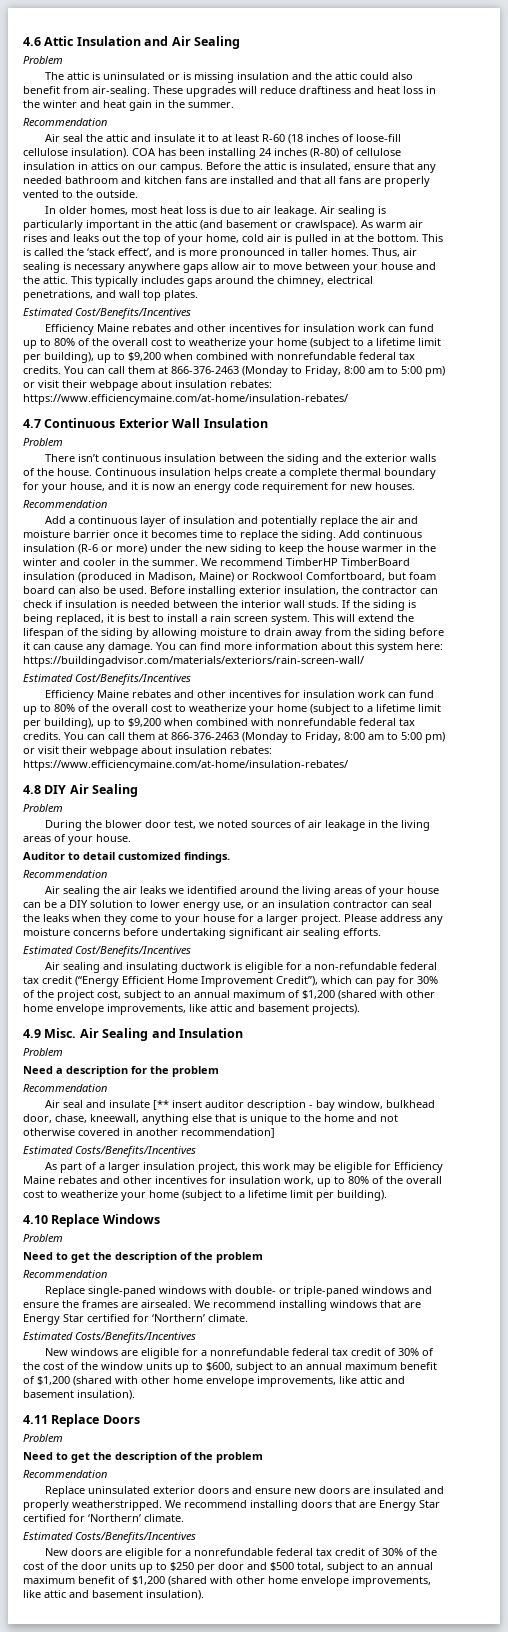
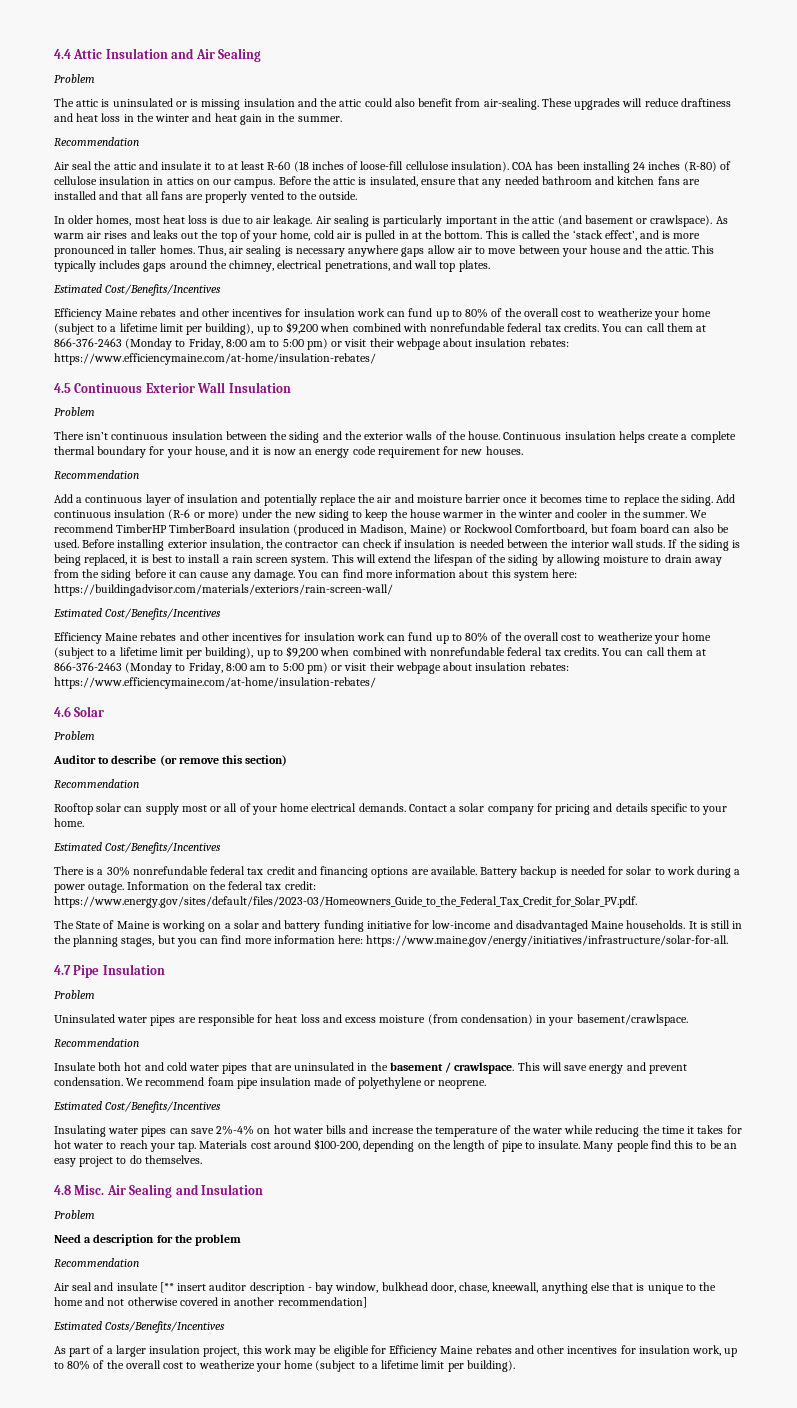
[23,37,41,46] 4.6 -> [54,49,71,59] 4.4
[23,419,41,428] 4.7 -> [54,383,71,393] 4.5
[23,784,139,797] [23,804,63,812] [45,820,431,831] [23,834,131,845] [23,852,230,863] [23,870,107,878] [45,886,440,897] [23,900,432,911] [23,914,443,925] [23,928,381,939] [23,946,191,957] [45,962,438,973] [23,976,438,987] [23,990,435,1001] [23,1004,360,1015] [23,1029,41,1038] 4.8 DIY Air Sealing // Problem // During the blower door test, we noted sources of air leakage in the living areas of your house. // Auditor to detail customized findings. // Recommendation // Air sealing the air leaks we identified around the living areas of your house can be a DIY solution to lower energy use, or an insulation contractor can seal the leaks when they come to your house for a larger project. Please address any moisture concerns before undertaking significant air sealing efforts. // Estimated Cost/Benefits/Incentives // Air sealing and insulating ductwork is eligible for a non-refundable federal tax credit (“Energy Efficient Home Improvement Credit”), which can pay for 30% of the project cost, subject to an annual maximum of $1,200 (shared with other home envelope improvements, like attic and basement projects). // 4.9 -> [54,706,105,717] [54,731,95,740] [53,755,288,766] [54,779,139,788] [54,803,728,815] [54,818,84,827] [53,842,222,854] [54,866,741,878] [54,881,316,893] [54,896,637,908] [54,920,743,932] [54,935,729,947] [54,964,165,978] [54,990,95,999] [54,1014,688,1026] [54,1038,139,1047] [54,1062,687,1074] [54,1077,487,1089] [53,1101,222,1113] [54,1125,742,1137] [54,1139,737,1152] [54,1155,202,1167] [54,1185,71,1195] 4.6 Solar // Problem // Auditor to describe (or remove this section) // Recommendation // Rooftop solar can supply most or all of your home electrical demands. Contact a solar company for pricing and details specific to your home. // Estimated Cost/Benefits/Incentives // There is a 30% nonrefundable federal tax credit and financing options are available. Battery backup is needed for solar to work during a power outage. Information on the federal tax credit: https://www.energy.gov/sites/default/files/2023-03/Homeowners_Guide_to_the_Federal_Tax_Credit_for_Solar_PV.pdf. // The State of Maine is working on a solar and battery funding initiative for low-income and disadvantaged Maine households. It is still in the planning stages, but you can find more information here: https://www.maine.gov/energy/initiatives/infrastructure/solar-for-all. // 4.7 Pipe Insulation // Problem // Uninsulated water pipes are responsible for heat loss and excess moisture (from condensation) in your basement/crawlspace. // Recommendation // Insulate both hot and cold water pipes that are uninsulated in the basement / crawlspace. This will save energy and prevent condensation. We recommend foam pipe insulation made of polyethylene or neoprene. // Estimated Cost/Benefits/Incentives // Insulating water pipes can save 2%-4% on hot water bills and increase the temperature of the water while reducing the time it takes for hot water to reach your tap. Materials cost around $100-200, depending on the length of pipe to insulate. Many people find this to be an easy project to do themselves. // 4.8
[23,1214,160,1227] [23,1234,63,1242] [23,1252,263,1263] [23,1270,107,1278] [45,1286,433,1297] [23,1300,421,1311] [23,1314,248,1325] [23,1332,196,1343] [45,1348,435,1359] [23,1362,437,1373] [23,1376,405,1387] [23,1390,135,1400] [23,1414,140,1427] [23,1434,63,1442] [23,1452,263,1463] [23,1470,107,1478] [45,1486,445,1497] [23,1500,440,1511] [23,1514,184,1522] [23,1532,196,1543] [45,1548,438,1559] [23,1562,433,1573] [23,1576,431,1587] [23,1590,204,1600] // 4.10 Replace Windows // Problem // Need to get the description of the problem // Recommendation // Replace single-paned windows with double- or triple-paned windows and ensure the frames are airsealed. We recommend installing windows that are Energy Star certified for ‘Northern’ climate. // Estimated Costs/Benefits/Incentives // New windows are eligible for a nonrefundable federal tax credit of 30% of the cost of the window units up to $600, subject to an annual maximum benefit of $1,200 (shared with other home envelope improvements, like attic and basement insulation). // 4.11 Replace Doors // Problem // Need to get the description of the problem // Recommendation // Replace uninsulated exterior doors and ensure new doors are insulated and properly weatherstripped. We recommend installing doors that are Energy Star certified for ‘Northern’ climate. // Estimated Costs/Benefits/Incentives // New doors are eligible for a nonrefundable federal tax credit of 30% of the cost of the door units up to $250 per door and $500 total, subject to an annual maximum benefit of $1,200 (shared with other home envelope improvements, like attic and basement insulation). -> (515, 1366) none

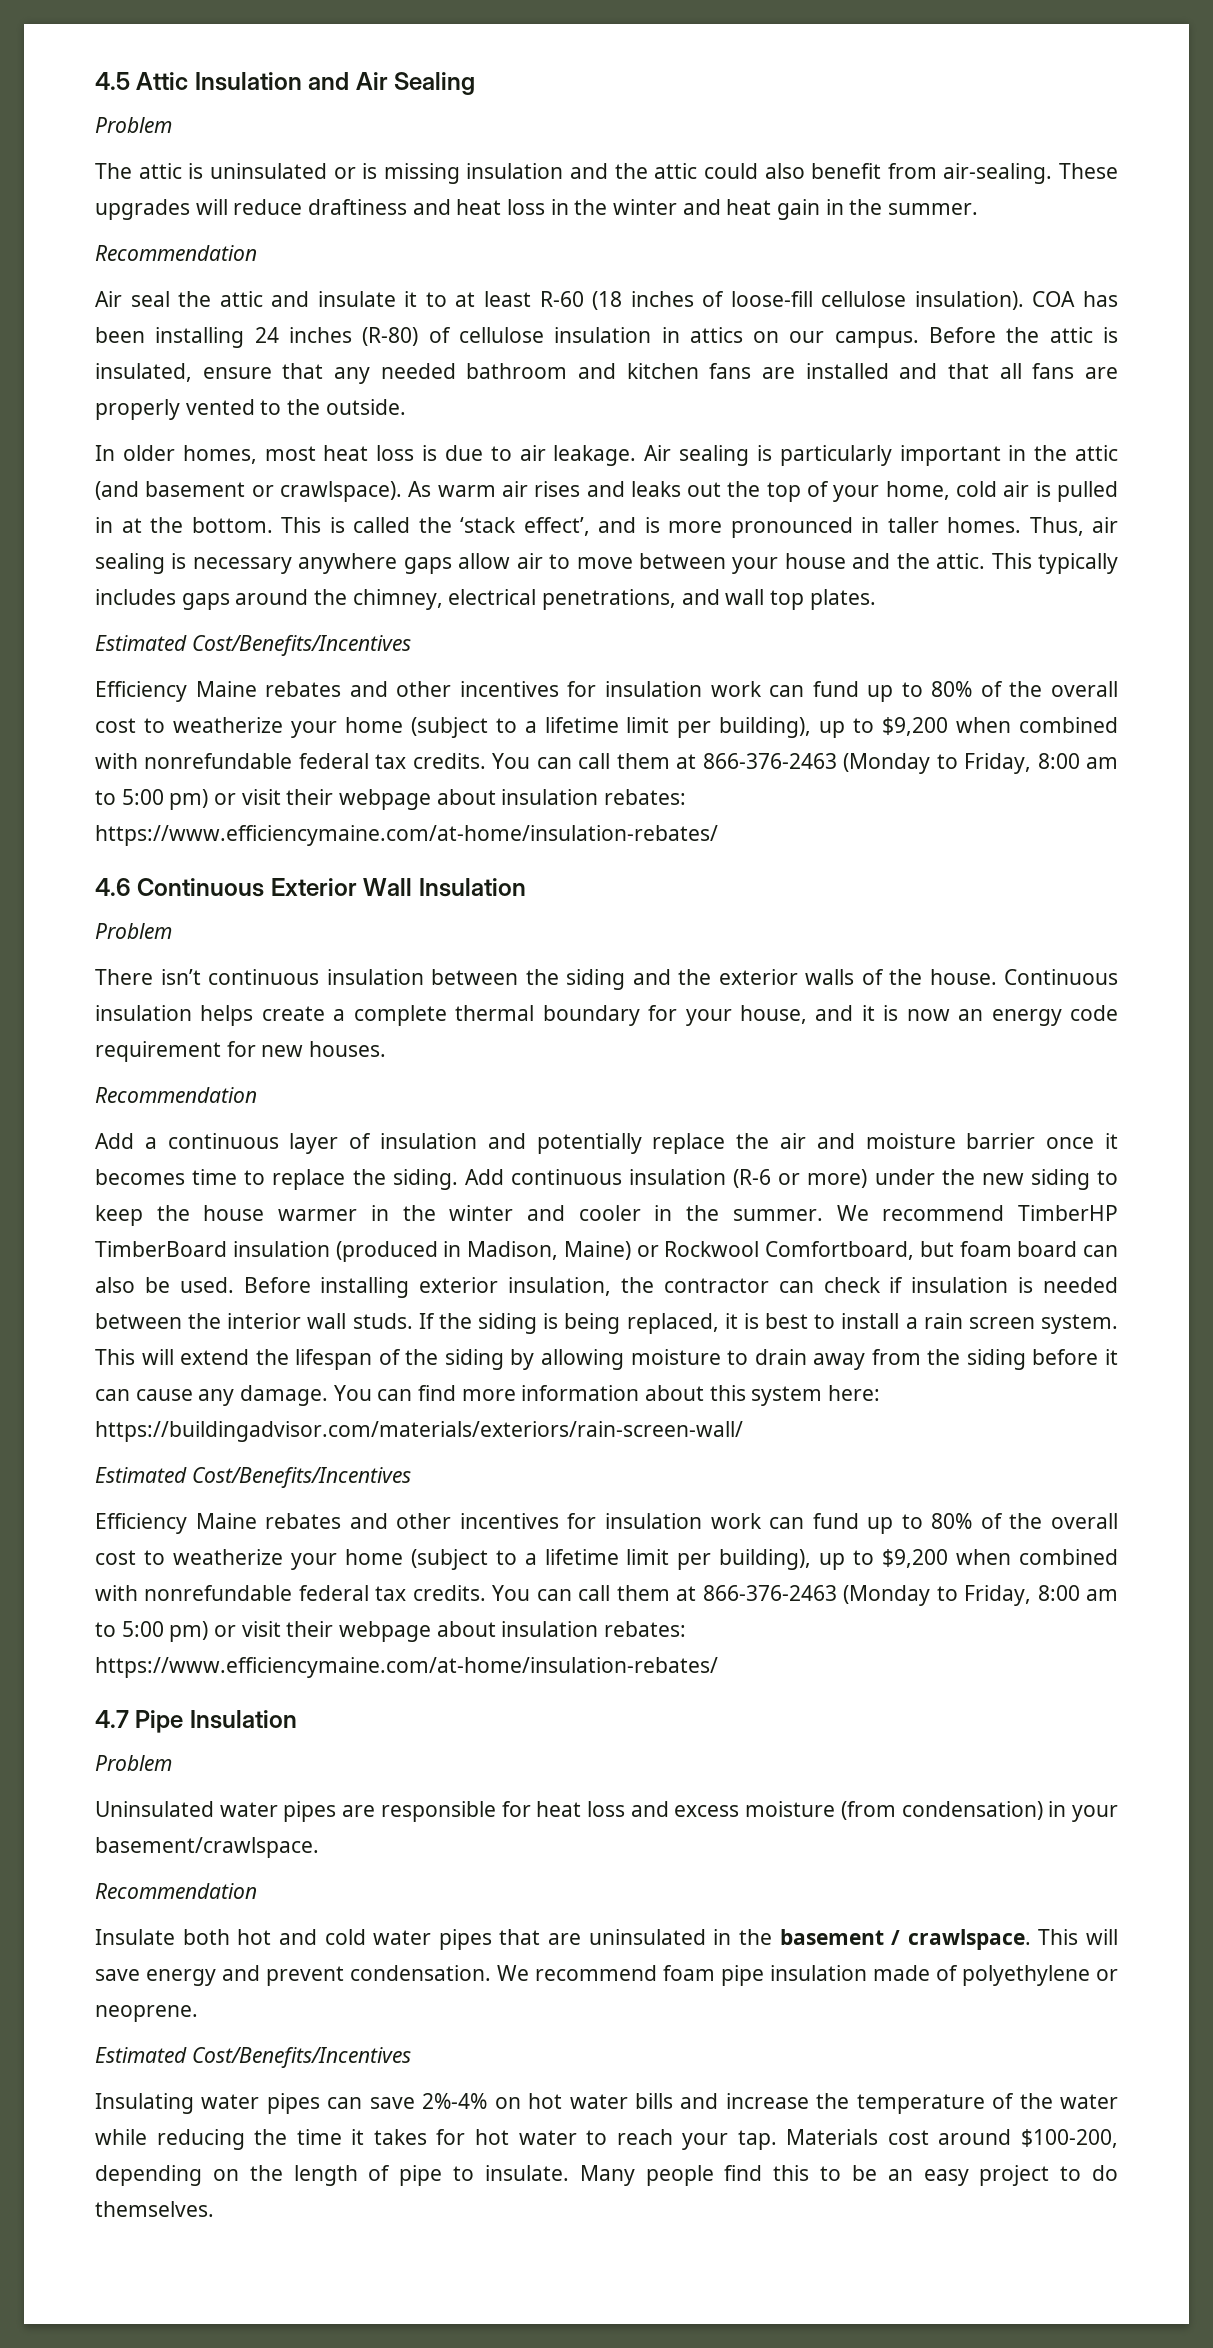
[54,49,71,59] 4.4 -> [95,72,130,90] 4.5
[54,383,71,393] 4.5 -> [95,878,131,896] 4.6
[54,706,105,717] [54,731,95,740] [53,755,288,766] [54,779,139,788] [54,803,728,815] [54,818,84,827] [53,842,222,854] [54,866,741,878] [54,881,316,893] [54,896,637,908] [54,920,743,932] [54,935,729,947] // 4.6 Solar // Problem // Auditor to describe (or remove this section) // Recommendation // Rooftop solar can supply most or all of your home electrical demands. Contact a solar company for pricing and details specific to your home. // Estimated Cost/Benefits/Incentives // There is a 30% nonrefundable federal tax credit and financing options are available. Battery backup is needed for solar to work during a power outage. Information on the federal tax credit: https://www.energy.gov/sites/default/files/2023-03/Homeowners_Guide_to_the_Federal_Tax_Credit_for_Solar_PV.pdf. // The State of Maine is working on a solar and battery funding initiative for low-income and disadvantaged Maine households. It is still in the planning stages, but you can find more information here: https://www.maine.gov/energy/initiatives/infrastructure/solar-for-all. -> (718, 1667) none
[54,1184,263,1198] [54,1210,95,1219] [54,1234,242,1246] [54,1258,139,1267] [54,1282,717,1294] [54,1297,367,1308] [53,1321,226,1333] [54,1345,738,1357] [54,1360,515,1372] // 4.8 Misc. Air Sealing and Insulation // Problem // Need a description for the problem // Recommendation // Air seal and insulate [** insert auditor description - bay window, bulkhead door, chase, kneewall, anything else that is unique to the home and not otherwise covered in another recommendation] // Estimated Costs/Benefits/Incentives // As part of a larger insulation project, this work may be eligible for Efficiency Maine rebates and other incentives for insulation work, up to 80% of the overall cost to weatherize your home (subject to a lifetime limit per building). -> (214, 2209) none

